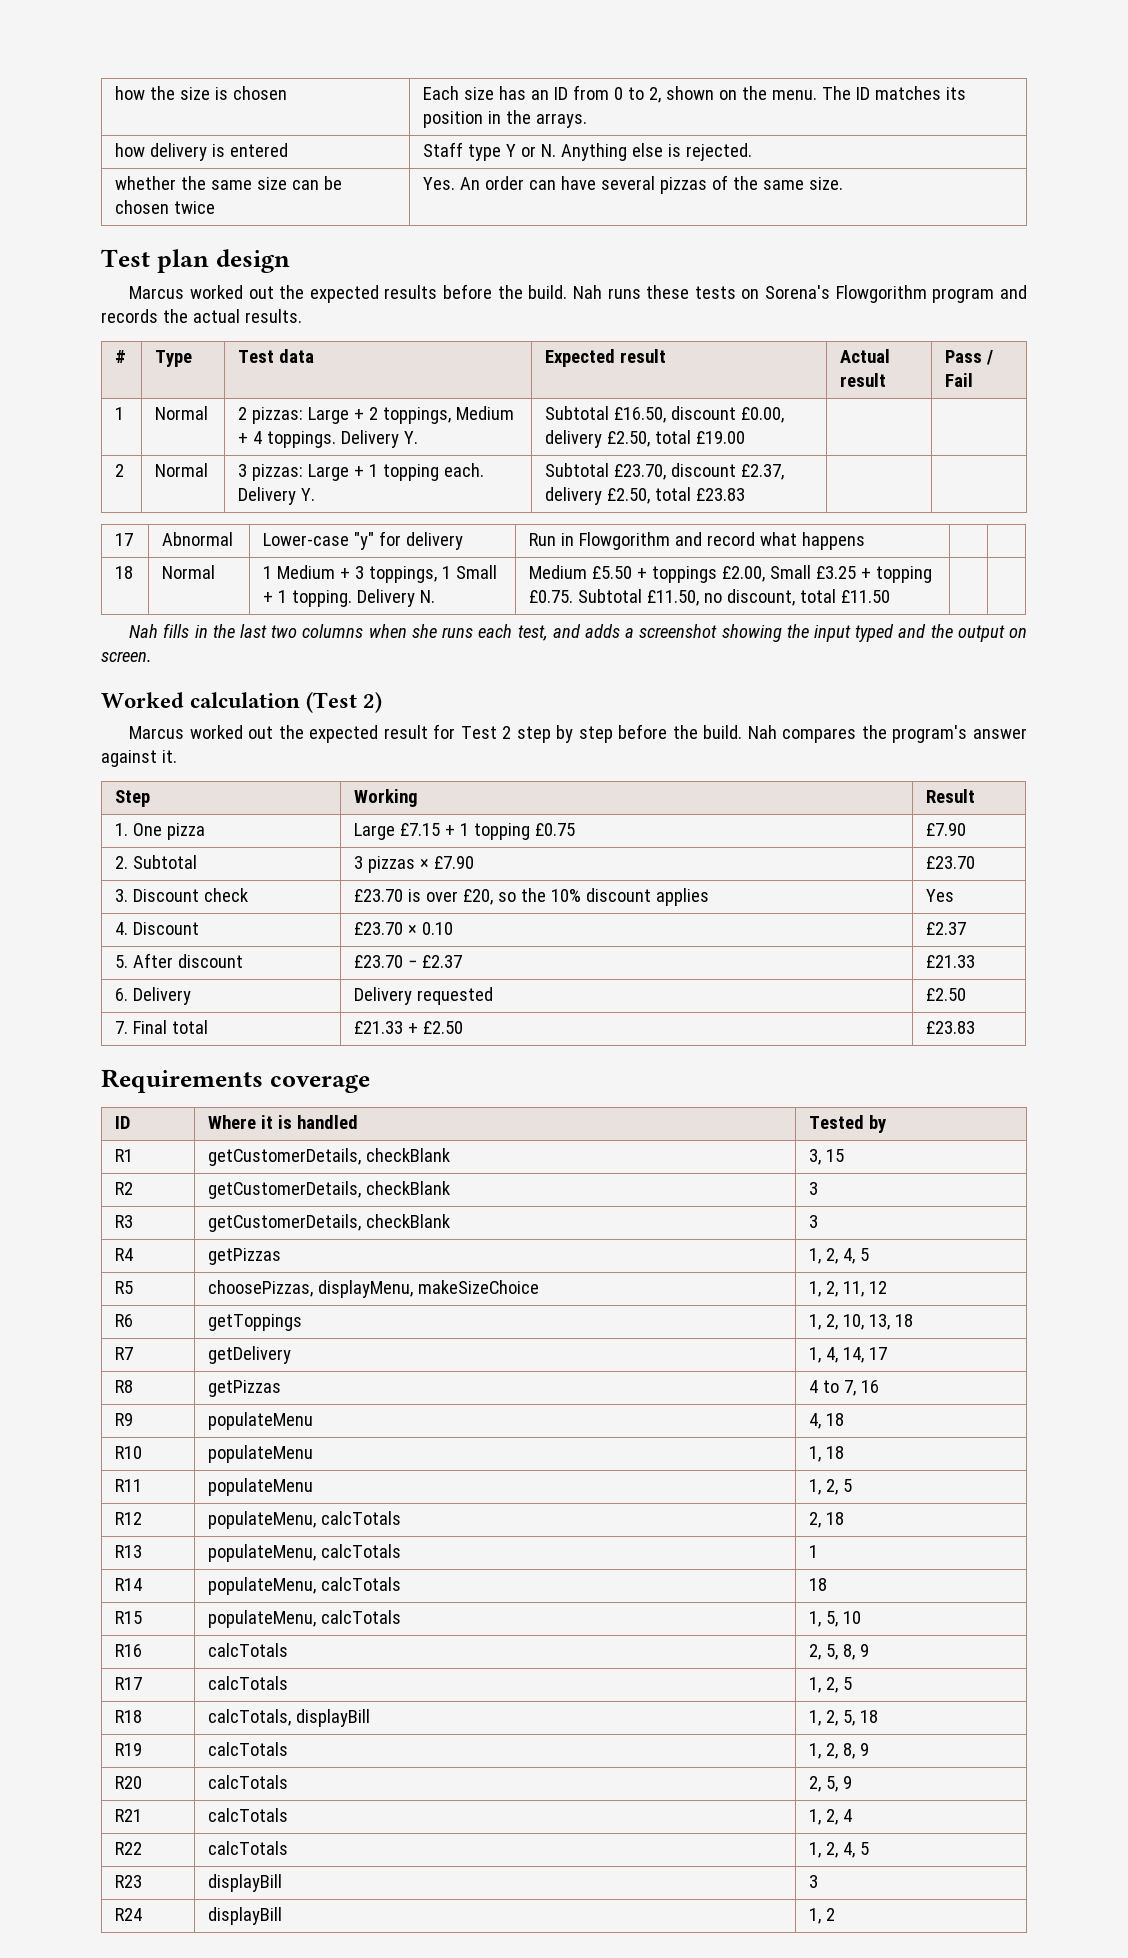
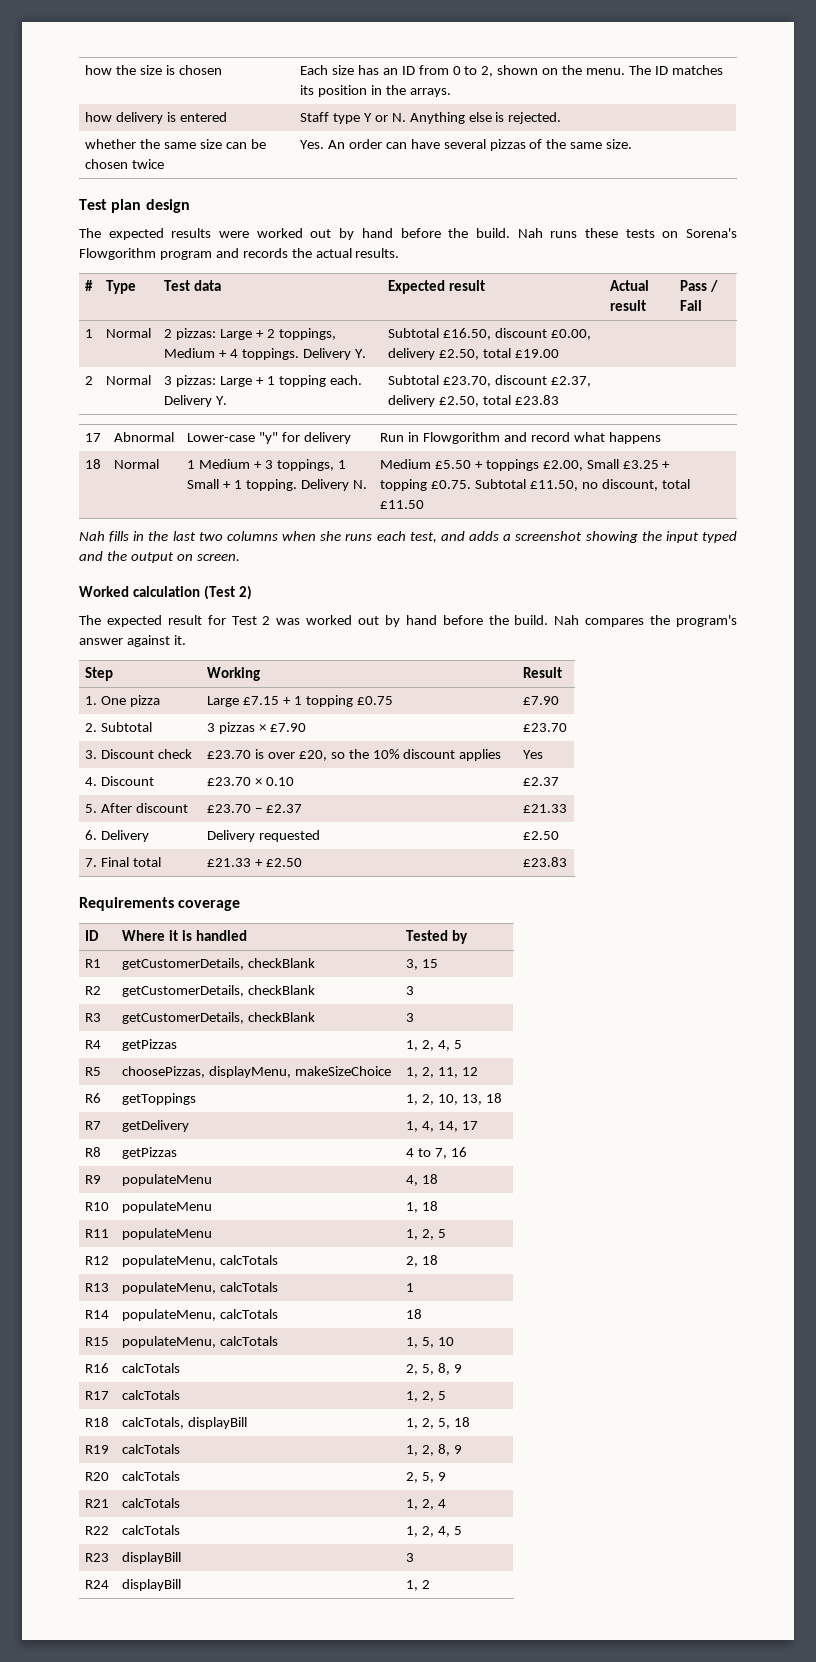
[129,285,438,303] Marcus worked out the expected results -> [79,228,393,240] The expected results were worked out by hand
[129,725,304,739] Marcus worked out the -> [79,615,101,625] The
[516,725,613,743] step by step -> [276,615,437,627] was worked out by hand

